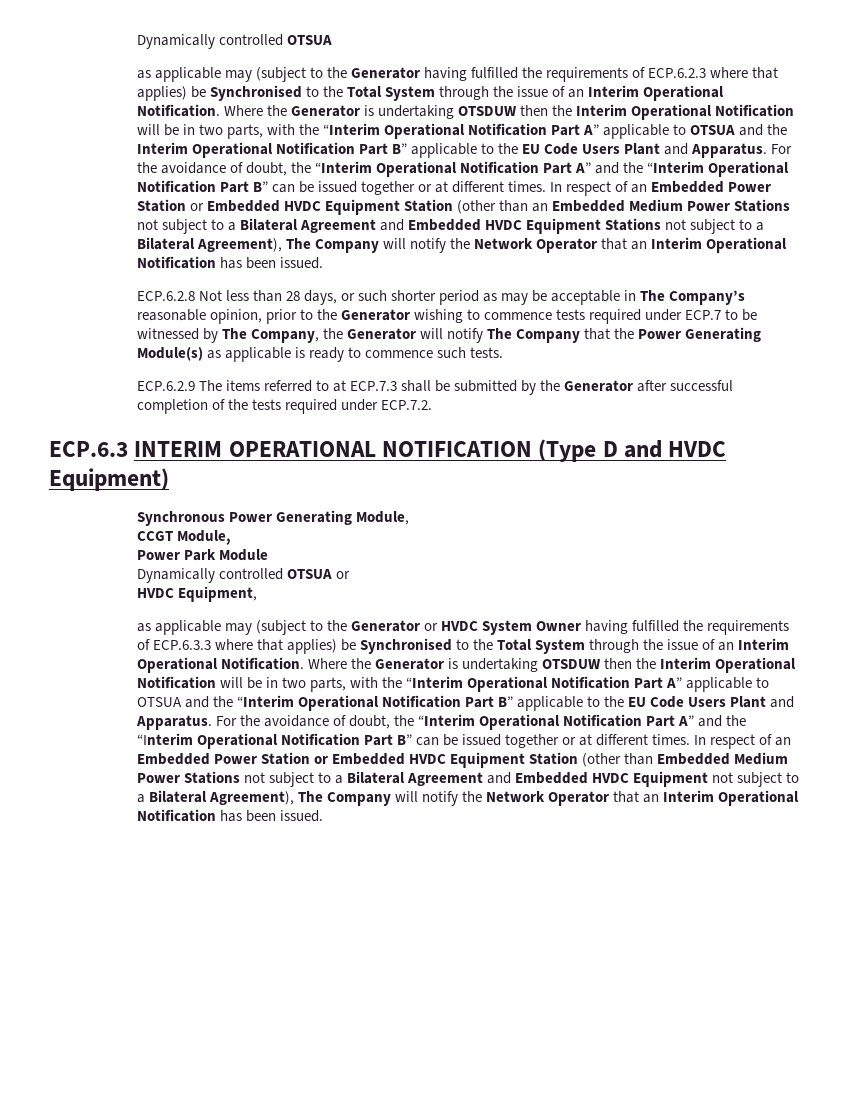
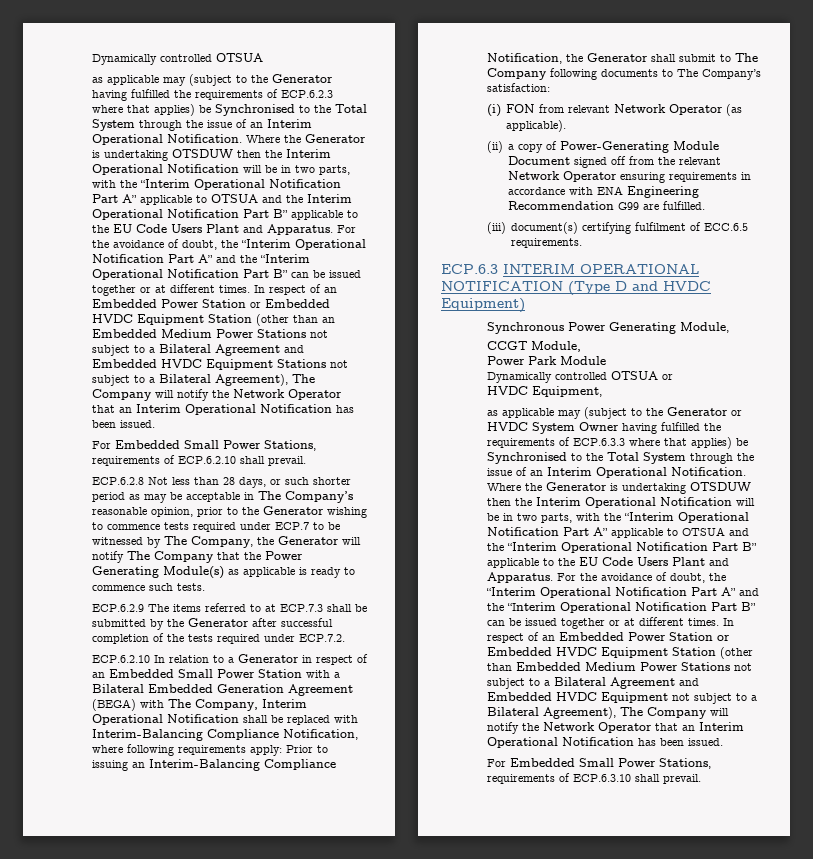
(323, 263) none -> [91,440,316,451] [91,455,306,466] // For Embedded Small Power Stations, requirements of ECP.6.2.10 shall prevail.
(432, 405) none -> [91,654,368,665] [91,669,340,678] [91,684,353,696] [91,699,307,711] [91,714,358,725] [91,729,358,741] [91,744,328,756] [91,759,336,771] [486,53,758,64] [486,68,761,80] [486,83,550,92] [486,104,743,117] [506,120,567,132] [486,141,720,153] [508,156,722,168] [508,171,752,183] [508,186,700,198] [508,201,706,210] [486,222,749,234] [511,238,583,248] // ECP.6.2.10 In relation to a Generator in respect of an Embedded Small Power Station with a Bilateral Embedded Generation Agreement (BEGA) with The Company, Interim Operational Notification shall be replaced with Interim-Balancing Compliance Notification, where following requirements apply: Prior to issuing an Interim-Balancing Compliance Notification, the Generator shall submit to The Company following documents to The Company’s satisfaction: // (i) FON from relevant Network Operator (as applicable). // (ii) a copy of Power-Generating Module Document signed off from the relevant Network Operator ensuring requirements in accordance with ENA Engineering Recommendation G99 are fulfilled. // (iii) document(s) certifying fulfilment of ECC.6.5 requirements.
(323, 816) none -> [486,758,711,769] [486,773,701,784] // For Embedded Small Power Stations, requirements of ECP.6.3.10 shall prevail.

